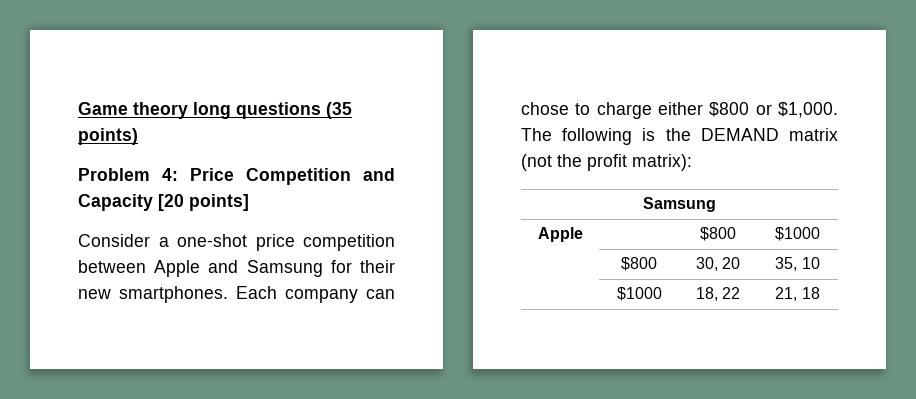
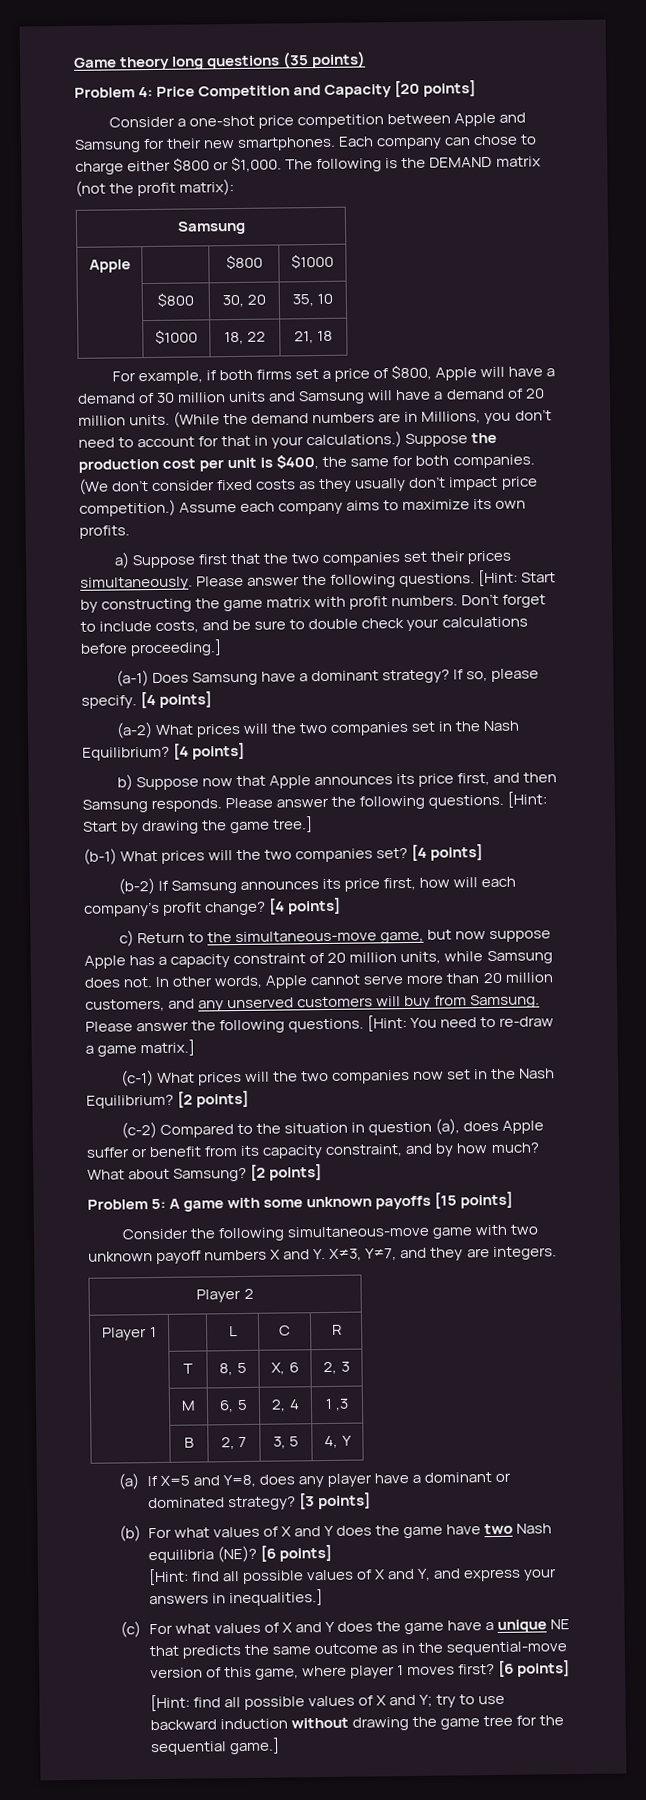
(820, 293) none -> [111,364,556,385] [77,388,545,405] [78,409,552,428] [78,431,498,449] [78,454,535,473] [78,476,538,495] [79,498,527,517] [79,525,130,539] [113,550,513,569] [80,569,557,591] [80,593,547,613] [80,616,528,633] [80,639,223,657] [115,668,540,687] [81,691,213,709] [115,720,521,739] [82,742,246,761] [116,772,558,791] [82,791,548,813] [83,816,314,835] [83,844,484,865] [117,876,517,895] [84,897,342,917] [118,929,551,947] [84,950,553,969] [84,972,553,989] [85,994,541,1012] [85,1015,555,1034] [85,1039,196,1057] [120,1068,556,1087] [86,1090,250,1109] [120,1118,545,1139] [86,1142,540,1159] [87,1164,323,1182] [87,1191,514,1212] [121,1224,538,1242] [88,1246,557,1265] [196,1288,254,1303] [102,1327,157,1341] [228,1326,238,1337] [279,1325,291,1336] [331,1324,342,1335] [183,1363,193,1374] [219,1362,247,1376] [271,1362,299,1375] [323,1361,350,1375] [181,1400,196,1411] [219,1399,248,1413] [271,1399,300,1412] [324,1398,350,1411] [184,1437,194,1448] [220,1436,248,1450] [272,1436,300,1449] [324,1435,352,1449] [118,1472,512,1490] [147,1492,371,1511] [119,1523,553,1542] [147,1544,332,1564] [147,1568,558,1586] [148,1589,323,1607] [120,1619,571,1638] [148,1641,568,1659] [149,1660,571,1680] [149,1694,506,1712] [149,1715,565,1731] [149,1737,280,1756] // For example, if both firms set a price of $800, Apple will have a demand of 30 million units and Samsung will have a demand of 20 million units. (While the demand numbers are in Millions, you don’t need to account for that in your calculations.) Suppose the production cost per unit is $400, the same for both companies. (We don’t consider fixed costs as they usually don’t impact price competition.) Assume each company aims to maximize its own profits. // a) Suppose first that the two companies set their prices simultaneously. Please answer the following questions. [Hint: Start by constructing the game matrix with profit numbers. Don’t forget to include costs, and be sure to double check your calculations before proceeding.] // (a-1) Does Samsung have a dominant strategy? If so, please specify. [4 points] // (a-2) What prices will the two companies set in the Nash Equilibrium? [4 points] // b) Suppose now that Apple announces its price first, and then Samsung responds. Please answer the following questions. [Hint: Start by drawing the game tree.] // (b-1) What prices will the two companies set? [4 points] // (b-2) If Samsung announces its price first, how will each company’s profit change? [4 points] // c) Return to the simultaneous-move game, but now suppose Apple has a capacity constraint of 20 million units, while Samsung does not. In other words, Apple cannot serve more than 20 million customers, and any unserved customers will buy from Samsung. Please answer the following questions. [Hint: You need to re-draw a game matrix.] // (c-1) What prices will the two companies now set in the Nash Equilibrium? [2 points] // (c-2) Compared to the situation in question (a), does Apple suffer or benefit from its capacity constraint, and by how much? What about Samsung? [2 points] // Problem 5: A game with some unknown payoffs [15 points] // Consider the following simultaneous-move game with two unknown payoff numbers X and Y. X≠3, Y≠7, and they are integers. // Player 2 // Player 1 | | L | C | R // | T | 8, 5 | X, 6 | 2, 3 // | M | 6, 5 | 2, 4 | 1 ,3 // | B | 2, 7 | 3, 5 | 4, Y // (a) If X=5 and Y=8, does any player have a dominant or dominated strategy? [3 points] // (b) For what values of X and Y does the game have two Nash equilibria (NE)? [6 points] // [Hint: find all possible values of X and Y, and express your answers in inequalities.] // (c) For what values of X and Y does the game have a unique NE that predicts the same outcome as in the sequential-move version of this game, where player 1 moves first? [6 points] // [Hint: find all possible values of X and Y; try to use backward induction without drawing the game tree for the sequential game.]

